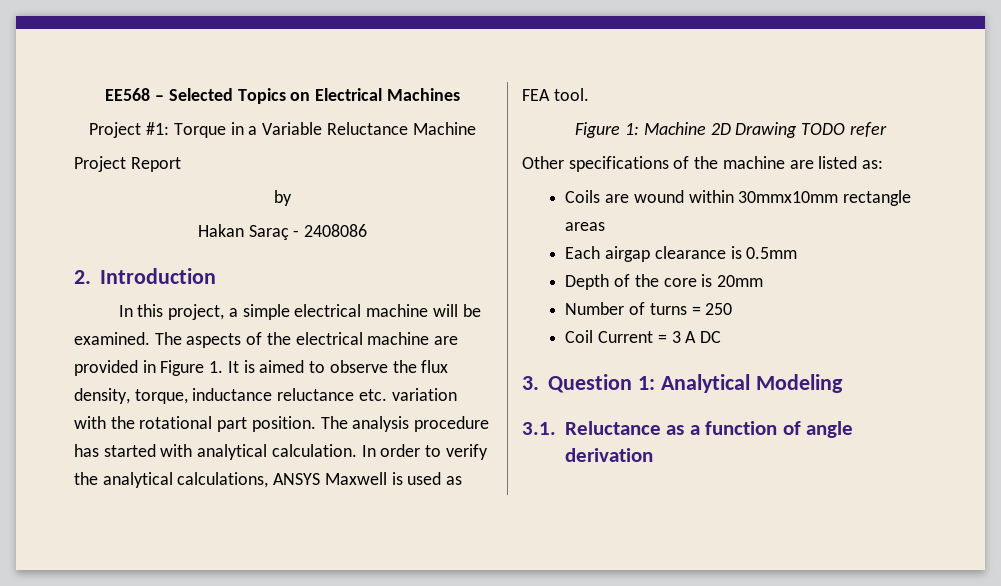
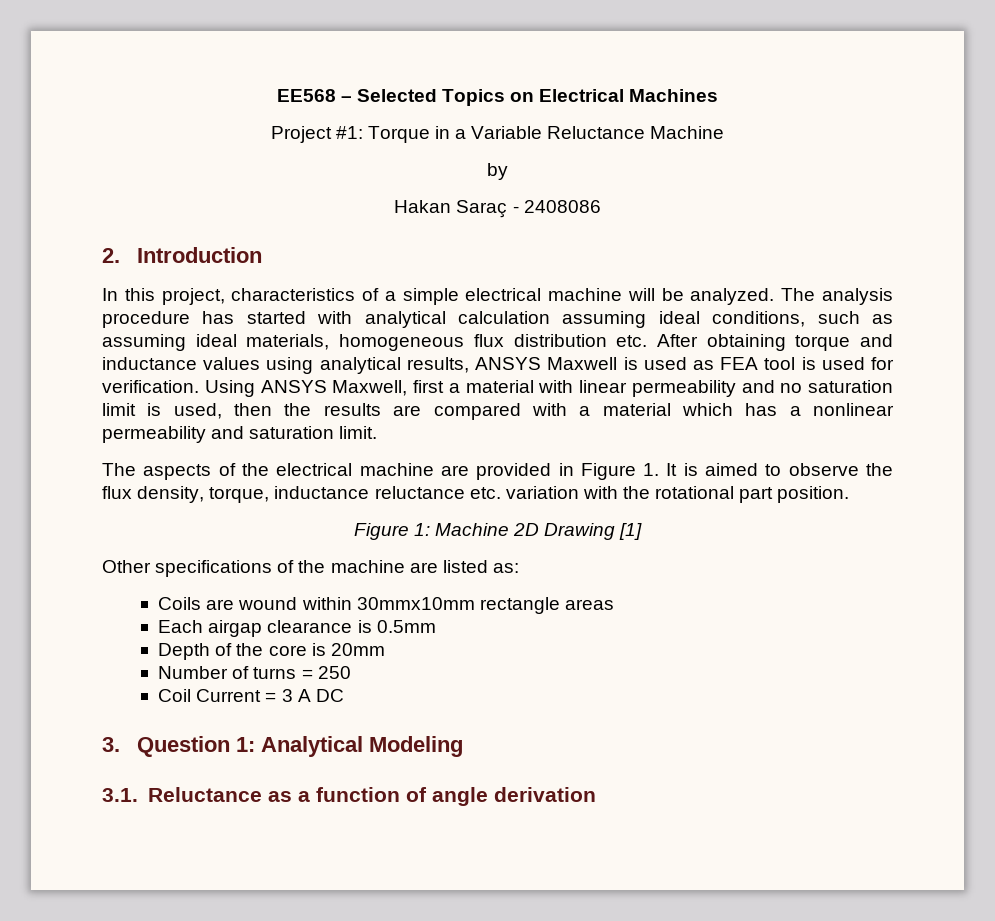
[74,156,181,172] // Project Report -> (725, 132) none
(225, 312) none -> [231,288,380,301] characteristics of
[74,332,150,345] examined. -> [690,288,894,305] [102,311,893,328] [102,334,894,351] [102,357,894,374] [102,380,893,397] [102,403,894,420] [102,426,378,443] analyzed. The analysis procedure has started with analytical calculation assuming ideal conditions, such as assuming ideal materials, homogeneous flux distribution etc. After obtaining torque and inductance values using analytical results, ANSYS Maxwell is used as FEA tool is used for verification. Using ANSYS Maxwell, first a material with linear permeability and no saturation limit is used, then the results are compared with a material which has a nonlinear permeability and saturation limit. //
[320,416,490,432] [74,444,488,460] [74,472,463,488] [522,88,589,101] The analysis procedure has started with analytical calculation. In order to verify the analytical calculations, ANSYS Maxwell is used as FEA tool. -> (850, 494) none
[800,122,887,137] TODO refer -> [619,523,643,540] [1]

